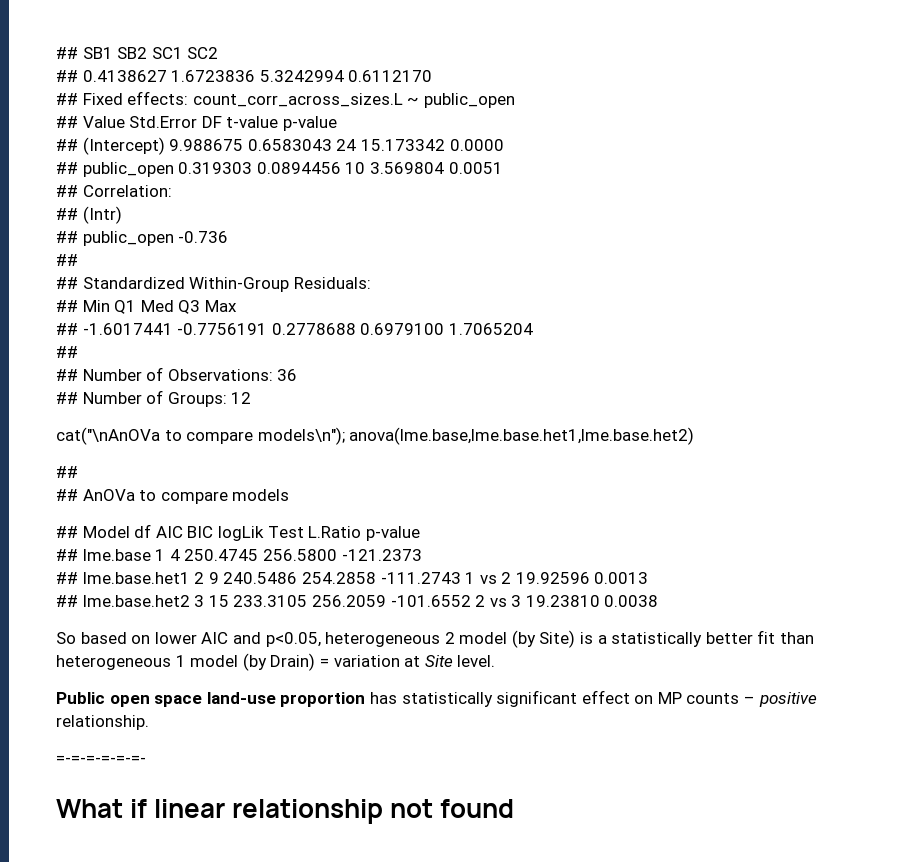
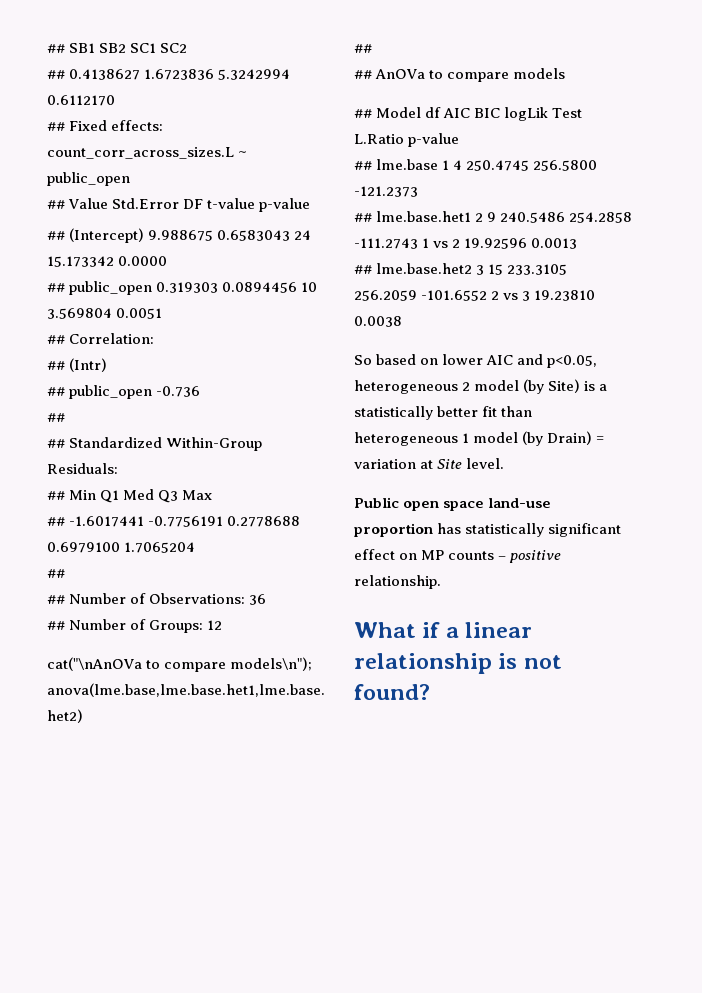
[56,755,146,764] // =-=-=-=-=-=- -> (441, 582) none
(148, 808) none -> [445,627,459,638] a
[390,799,515,818] not found -> [498,653,562,669] [354,684,430,700] is not found?

